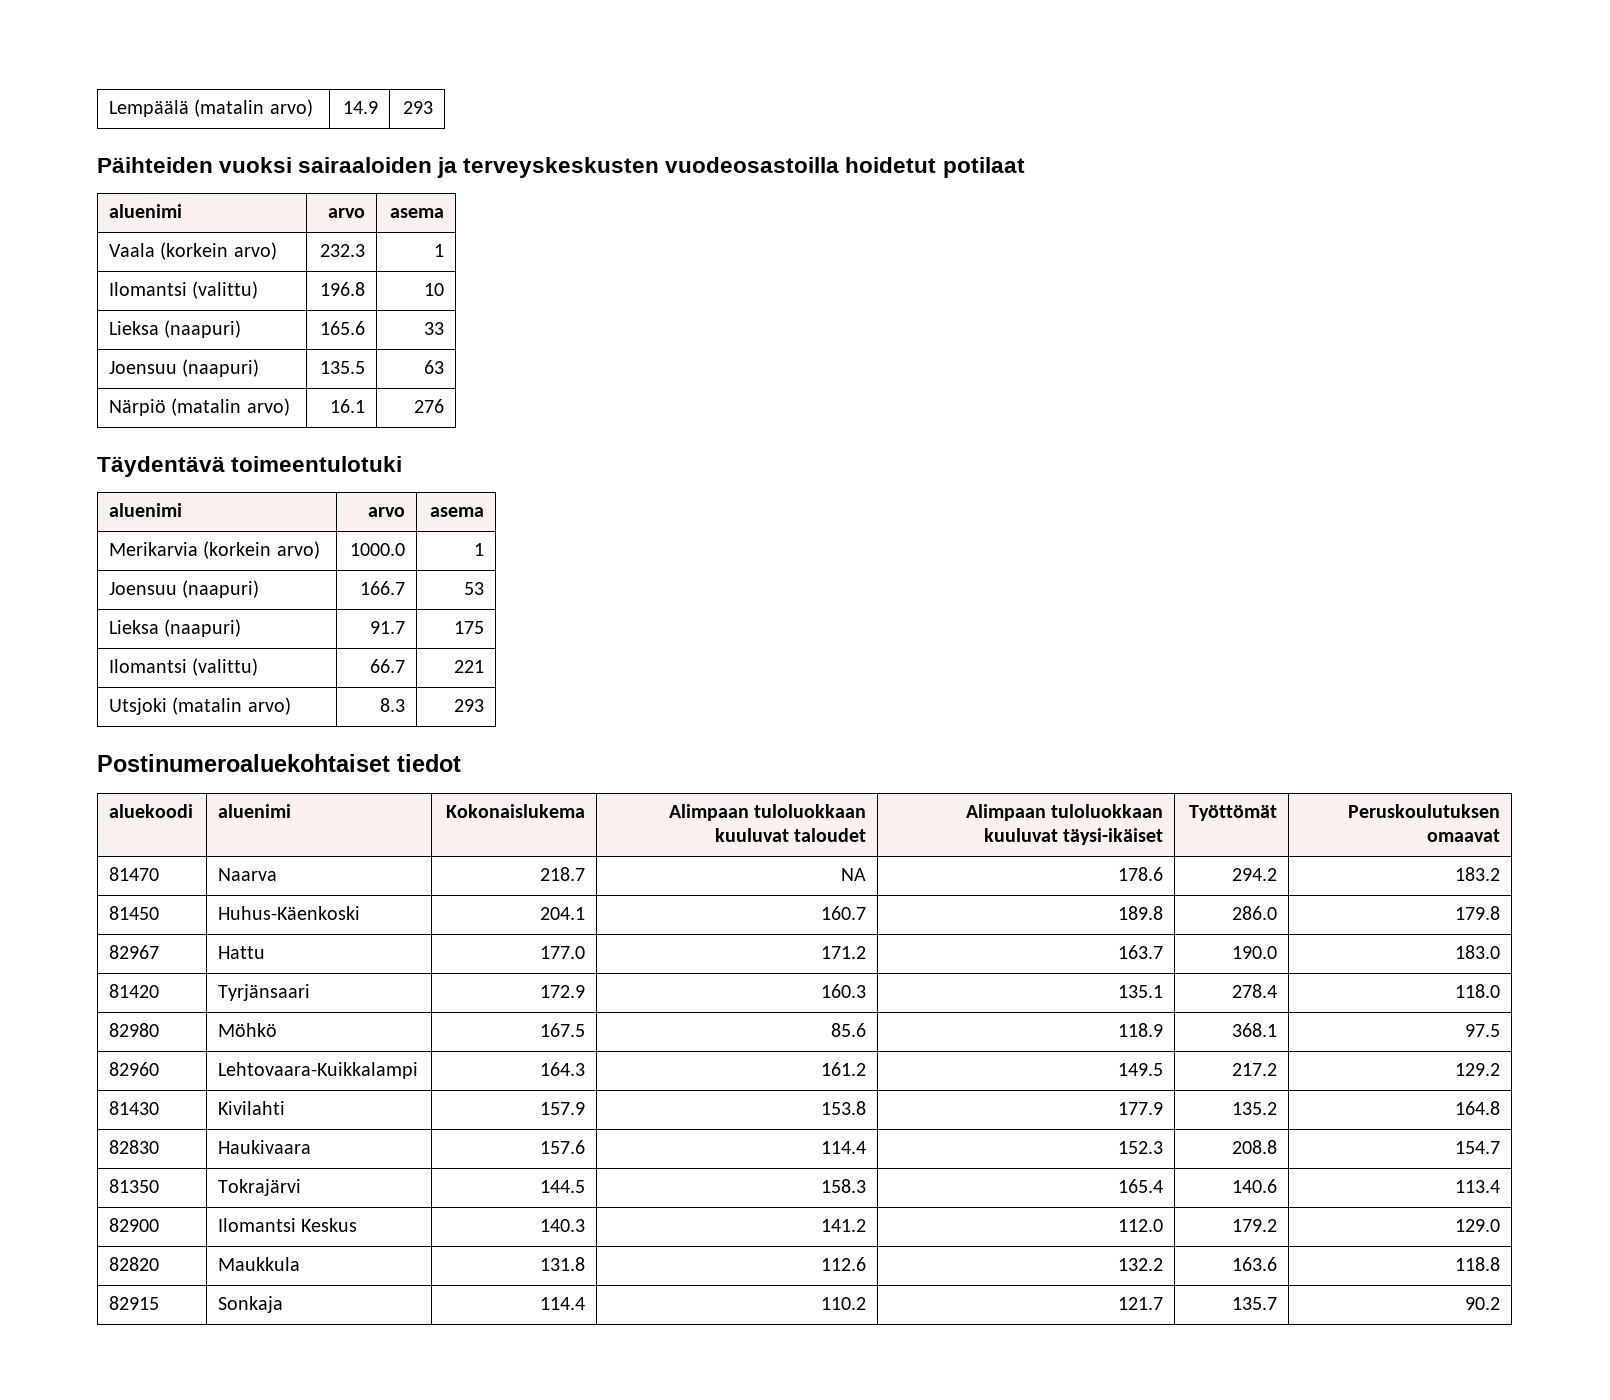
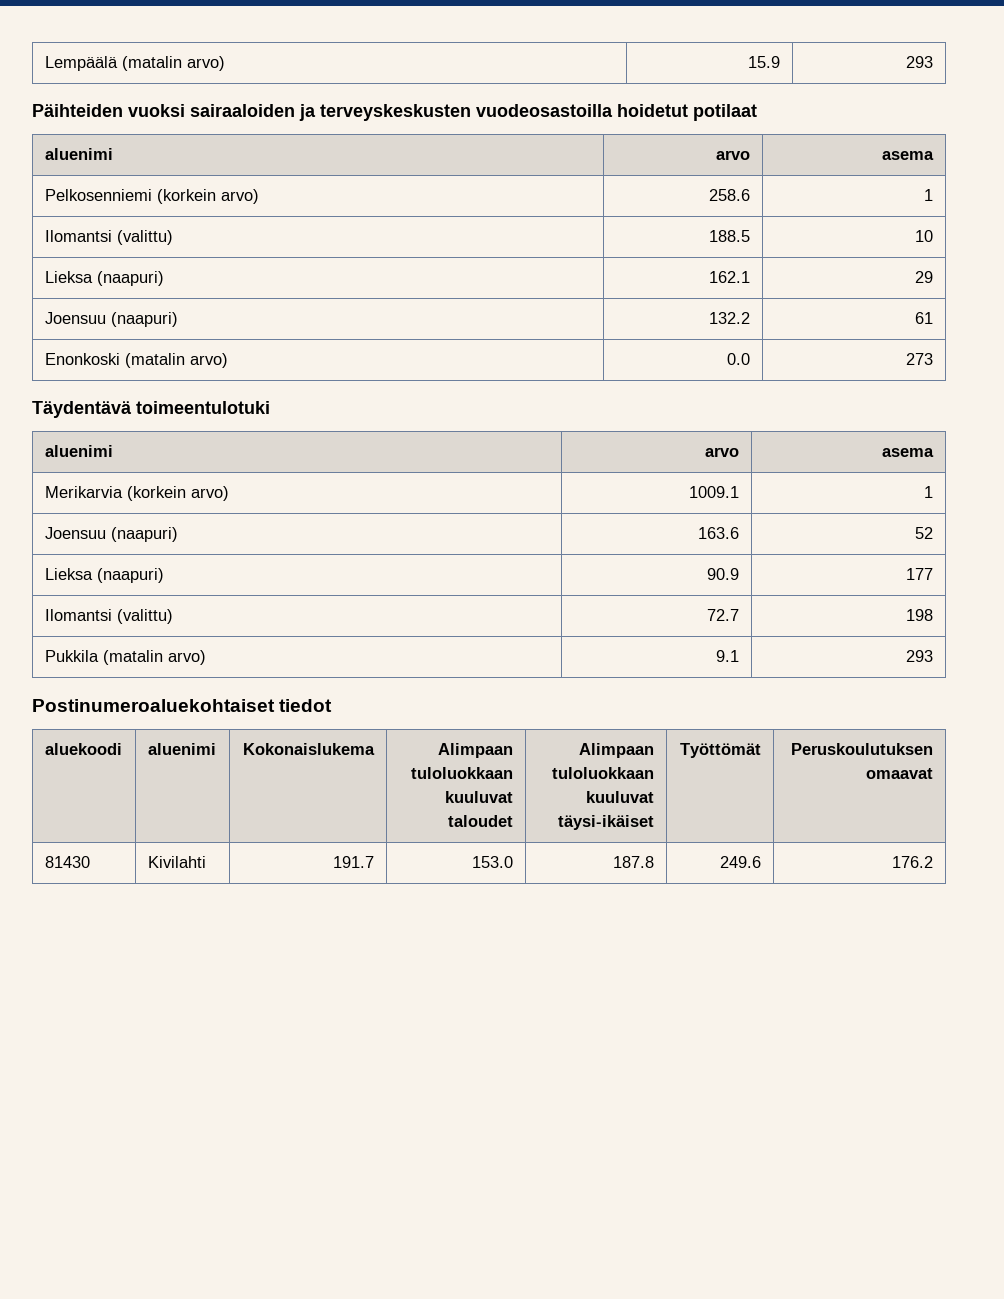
[342,101,378,114] 14.9 -> [748,56,781,68] 15.9
[109,242,277,260] [319,244,365,257] Vaala (korkein arvo) | 232.3 -> [44,189,259,204] [709,189,751,201] Pelkosenniemi (korkein arvo) | 258.6
[319,282,365,296] 196.8 -> [709,230,751,242] 188.5
[319,321,365,335] [423,322,444,335] [109,359,260,377] [319,361,365,374] [423,360,444,374] [109,398,290,416] [329,399,365,413] [413,399,444,413] 165.6 | 33 // Joensuu (naapuri) | 135.5 | 63 // Närpiö (matalin arvo) | 16.1 | 276 -> [709,271,751,283] [915,271,934,283] [44,312,178,327] [709,312,751,324] [915,312,934,324] [44,353,228,368] [727,353,751,365] [906,353,934,365] 162.1 | 29 // Joensuu (naapuri) | 132.2 | 61 // Enonkoski (matalin arvo) | 0.0 | 273
[349,543,405,556] 1000.0 -> [689,486,740,498] 1009.1
[359,581,405,595] [463,582,484,595] [109,619,242,637] [369,621,405,634] [453,621,484,634] [109,658,259,676] [369,659,405,673] [453,660,484,673] [109,697,291,715] [379,698,405,712] 166.7 | 53 // Lieksa (naapuri) | 91.7 | 175 // Ilomantsi (valittu) | 66.7 | 221 // Utsjoki (matalin arvo) | 8.3 -> [698,527,740,539] [915,527,934,539] [44,568,164,583] [707,568,740,580] [906,568,934,580] [44,609,173,624] [707,609,740,621] [906,609,934,621] [44,650,206,665] [716,650,740,662] 163.6 | 52 // Lieksa (naapuri) | 90.9 | 177 // Ilomantsi (valittu) | 72.7 | 198 // Pukkila (matalin arvo) | 9.1
[109,867,160,881] [218,868,278,881] [539,867,585,881] [840,868,866,881] [1117,867,1163,881] [1231,868,1277,881] [1454,867,1500,881] [109,906,160,920] [218,906,361,920] [539,907,585,920] [820,906,866,920] [1117,906,1163,920] [1231,906,1277,920] [1454,906,1500,920] [109,945,160,959] [218,946,266,959] [539,946,585,959] [820,946,866,959] [1117,945,1163,959] [1231,946,1277,959] [1454,945,1500,959] [109,984,160,998] [218,984,311,1001] [539,985,585,998] [820,984,866,998] [1117,985,1163,998] [1231,984,1277,998] [1454,984,1500,998] [109,1023,160,1037] [218,1023,278,1037] [539,1023,585,1037] [830,1023,866,1037] [1117,1023,1163,1037] [1231,1023,1277,1037] [1464,1024,1500,1037] [109,1062,160,1076] [218,1062,419,1079] [539,1062,585,1076] [820,1062,866,1076] [1117,1063,1163,1076] [1231,1063,1277,1076] [1454,1063,1500,1076] [109,1101,160,1115] [218,1101,286,1115] [539,1102,585,1115] [820,1101,866,1115] [1117,1102,1163,1115] [1231,1102,1277,1115] [1454,1101,1500,1115] [109,1140,160,1154] [218,1140,312,1154] [539,1140,585,1154] [820,1141,866,1154] [1117,1141,1163,1154] [1231,1140,1277,1154] [1454,1141,1500,1154] [109,1179,160,1193] [218,1179,302,1196] [539,1180,585,1193] [820,1179,866,1193] [1117,1179,1163,1193] [1231,1179,1277,1193] [1454,1180,1500,1193] [109,1218,160,1232] [218,1218,358,1232] [539,1219,585,1232] [820,1219,866,1232] [1117,1219,1163,1232] [1231,1219,1277,1232] [1454,1219,1500,1232] [109,1257,160,1271] [218,1257,301,1271] [539,1257,585,1271] [820,1257,866,1271] [1117,1258,1163,1271] [1231,1257,1277,1271] [1454,1257,1500,1271] [109,1296,160,1310] [218,1296,284,1313] [539,1297,585,1310] [820,1297,866,1310] [1117,1297,1163,1310] [1231,1297,1277,1310] [1464,1297,1500,1310] 81470 | Naarva | 218.7 | NA | 178.6 | 294.2 | 183.2 // 81450 | Huhus-Käenkoski | 204.1 | 160.7 | 189.8 | 286.0 | 179.8 // 82967 | Hattu | 177.0 | 171.2 | 163.7 | 190.0 | 183.0 // 81420 | Tyrjänsaari | 172.9 | 160.3 | 135.1 | 278.4 | 118.0 // 82980 | Möhkö | 167.5 | 85.6 | 118.9 | 368.1 | 97.5 // 82960 | Lehtovaara-Kuikkalampi | 164.3 | 161.2 | 149.5 | 217.2 | 129.2 // 81430 | Kivilahti | 157.9 | 153.8 | 177.9 | 135.2 | 164.8 // 82830 | Haukivaara | 157.6 | 114.4 | 152.3 | 208.8 | 154.7 // 81350 | Tokrajärvi | 144.5 | 158.3 | 165.4 | 140.6 | 113.4 // 82900 | Ilomantsi Keskus | 140.3 | 141.2 | 112.0 | 179.2 | 129.0 // 82820 | Maukkula | 131.8 | 112.6 | 132.2 | 163.6 | 118.8 // 82915 | Sonkaja | 114.4 | 110.2 | 121.7 | 135.7 | 90.2 -> [44,856,90,868] [147,856,206,868] [333,856,375,868] [472,856,514,868] [613,856,655,868] [720,856,762,868] [892,856,934,868] 81430 | Kivilahti | 191.7 | 153.0 | 187.8 | 249.6 | 176.2

